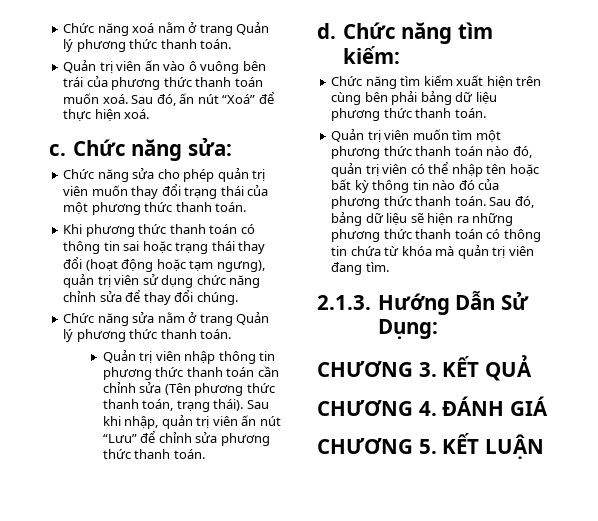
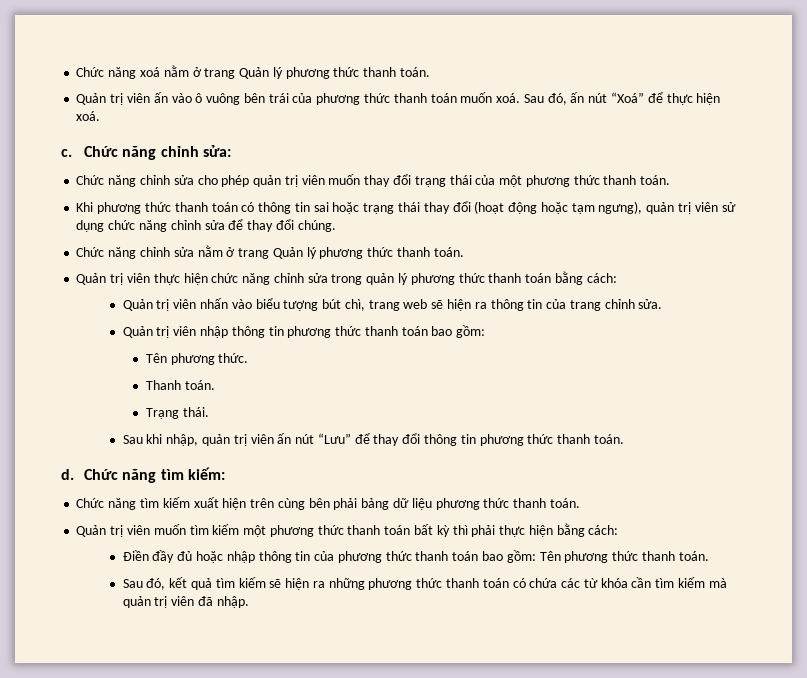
(183, 150) none -> [160,146,199,157] chỉnh
(129, 175) none -> [139,175,170,185] chỉnh
(129, 319) none -> [139,247,170,257] chỉnh
(232, 334) none -> [76,271,617,285] [122,298,663,311] // Quản trị viên thực hiện chức năng chỉnh sửa trong quản lý phương thức thanh toán bằng cách: // Quản trị viên nhấn vào biểu tượng bút chì, trang web sẽ hiện ra thông tin của trang chỉnh sửa.
[257,366,279,377] [102,382,275,396] [102,399,244,412] cần chỉnh sửa (Tên phương thức thanh toán, trạng thái). -> [431,325,486,338] [145,353,249,365] [145,380,215,390] [145,407,209,419] bao gồm: // Tên phương thức. // Thanh toán. // Trạng thái. //
[158,432,218,443] chỉnh sửa -> [373,433,476,446] thay đổi thông tin
(473, 135) none -> [212,524,240,535] kiếm
[486,146,532,158] [331,162,539,177] [331,179,500,193] [331,196,534,209] [331,212,408,226] nào đó, quản trị viên có thể nhập tên hoặc bất kỳ thông tin nào đó của phương thức thanh toán. Sau đó, bảng dữ liệu -> [413,523,619,537] [122,550,709,563] [122,577,266,590] bất kỳ thì phải thực hiện bằng cách: // Điền đầy đủ hoặc nhập thông tin của phương thức thanh toán bao gồm: Tên phương thức thanh toán. // Sau đó, kết quả tìm kiếm
[503,229,541,242] [331,245,534,259] [331,262,389,275] [317,291,529,315] [377,319,438,339] [317,355,532,381] [317,396,548,416] [317,433,544,459] thông tin chứa từ khóa mà quản trị viên đang tìm. // 2.1.3. Hướng Dẫn Sử Dụng: // CHƯƠNG 3. KẾT QUẢ // CHƯƠNG 4. ĐÁNH GIÁ // CHƯƠNG 5. KẾT LUẬN -> [529,577,727,588] [122,596,249,608] chứa các từ khóa cần tìm kiếm mà quản trị viên đã nhập.

